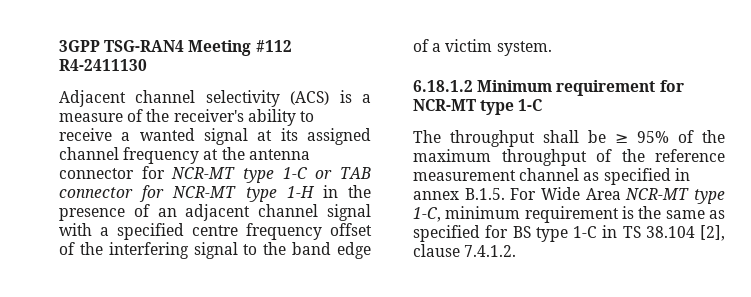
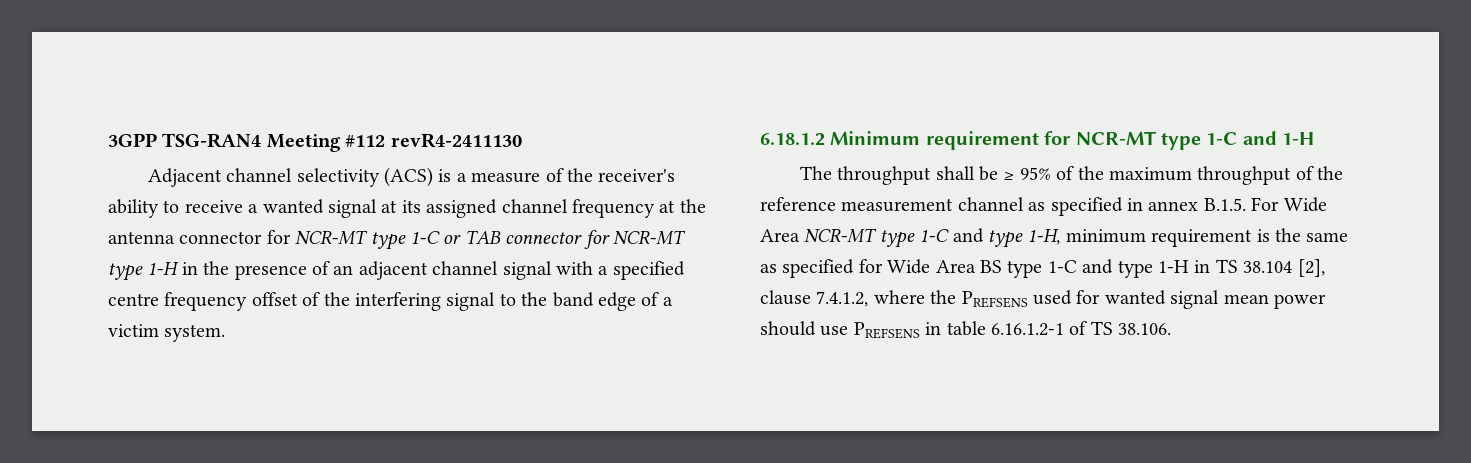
[59,59,147,71] R4-2411130 -> [390,133,522,148] revR4-2411130
(543, 105) none -> [1242,131,1315,145] and 1-H
[413,207,441,222] 1-C, -> [919,228,1061,248] 1-C and type 1-H,
(509, 231) none -> [887,259,976,274] Wide Area
(597, 232) none -> [1082,259,1189,278] and type 1-H
[464,245,517,257] 7.4.1.2. -> [816,290,1326,309] [760,321,1172,339] 7.4.1.2, where the PREFSENS used for wanted signal mean power should use PREFSENS in table 6.16.1.2-1 of TS 38.106.

